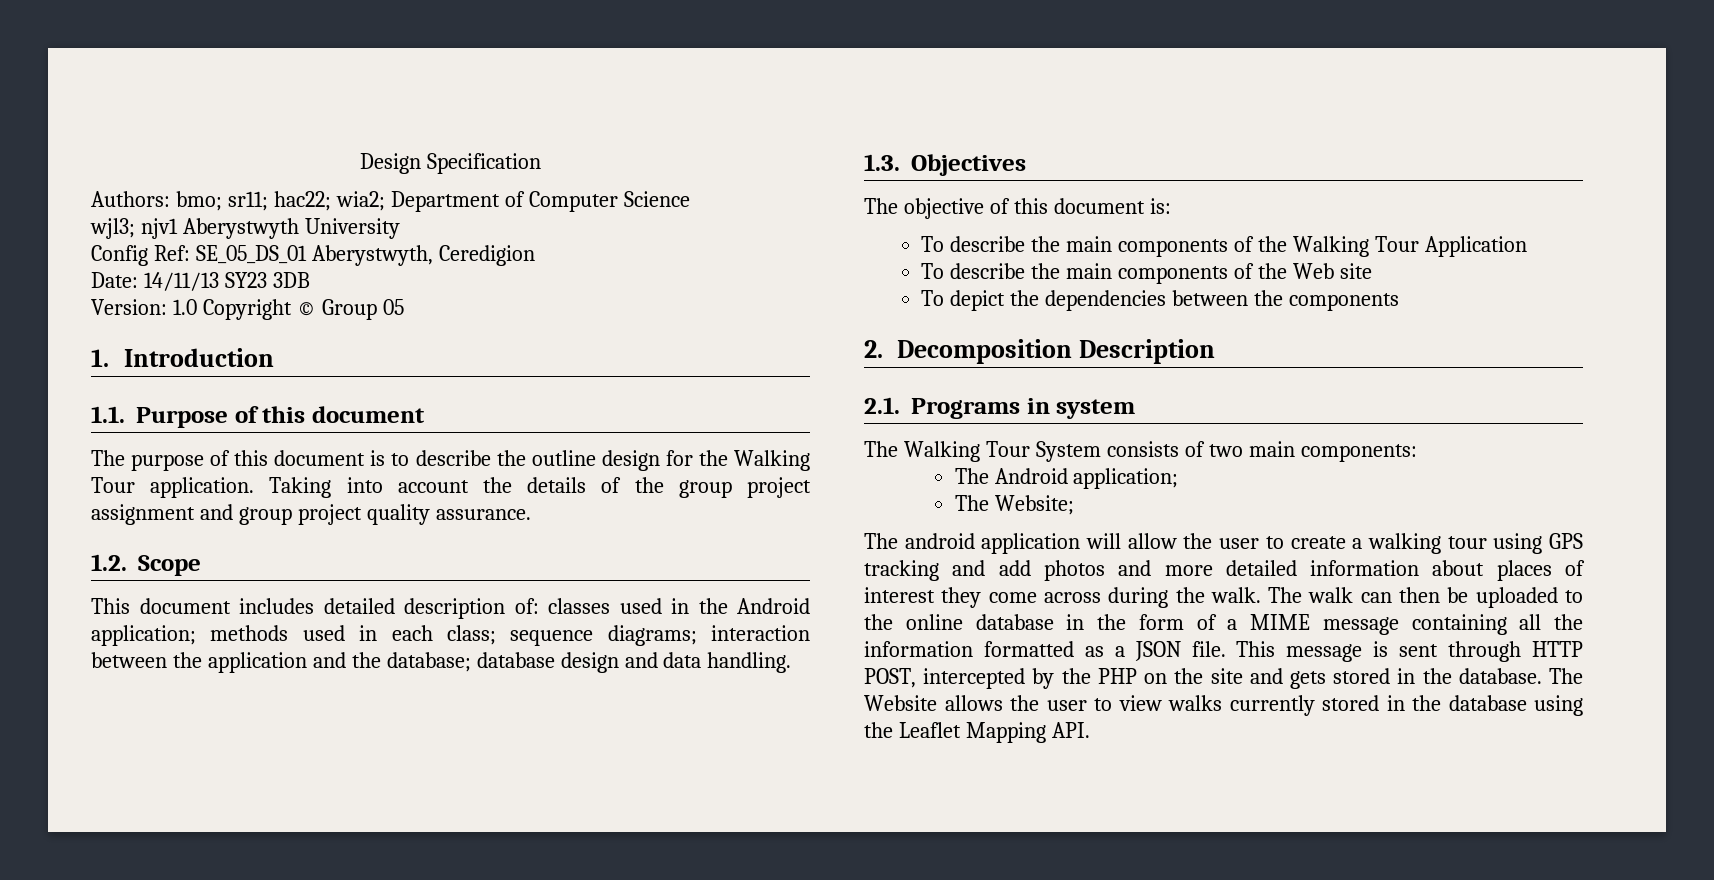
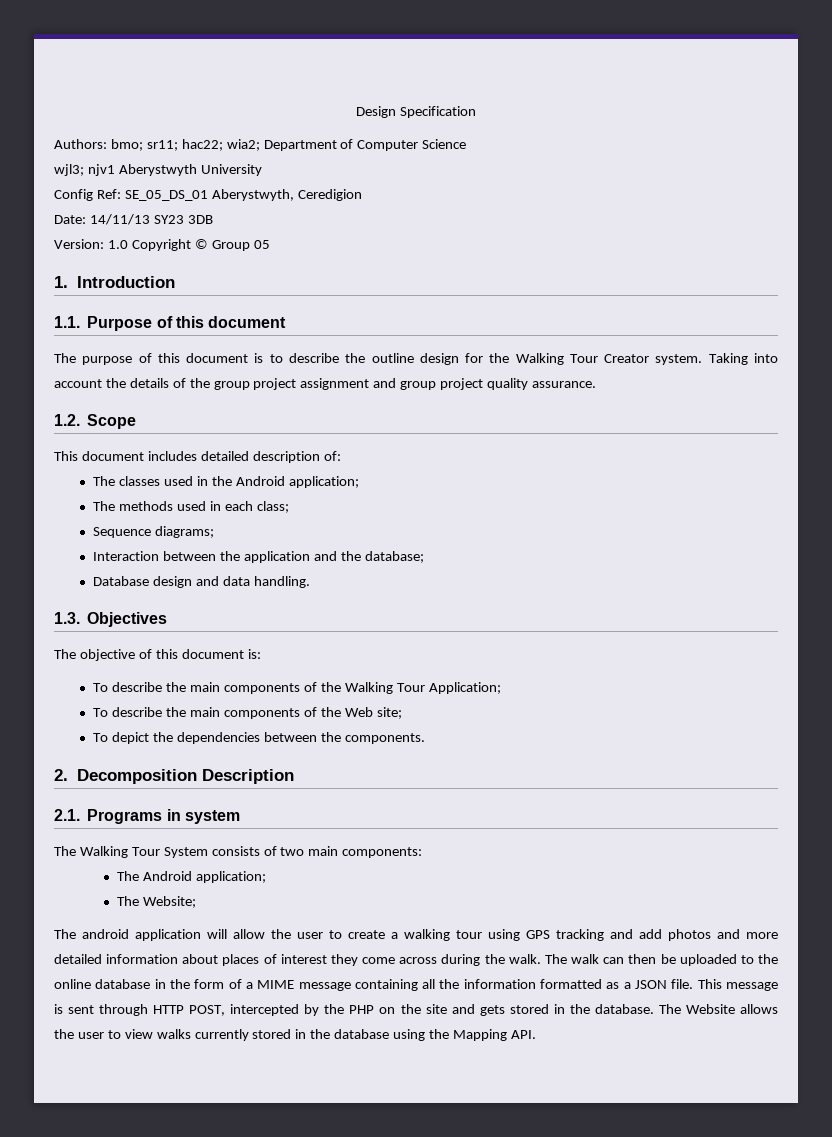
[150,477,255,498] application. -> [604,354,703,365] Creator system.
(539, 606) none -> [93,476,116,486] // The
(196, 635) none -> [93,501,116,511] // The
[510,630,594,646] sequence -> [93,527,152,538] // Sequence
[711,625,810,641] interaction -> [93,551,160,561] // Interaction
[476,652,555,668] database -> [93,576,150,586] // Database
[1424,236,1527,257] Application -> [428,682,501,694] Application;
[1339,263,1372,279] site -> [376,707,402,719] site;
[1289,293,1400,311] components -> [344,733,425,744] components.
[898,722,961,738] Leaflet -> (450, 1034) none

